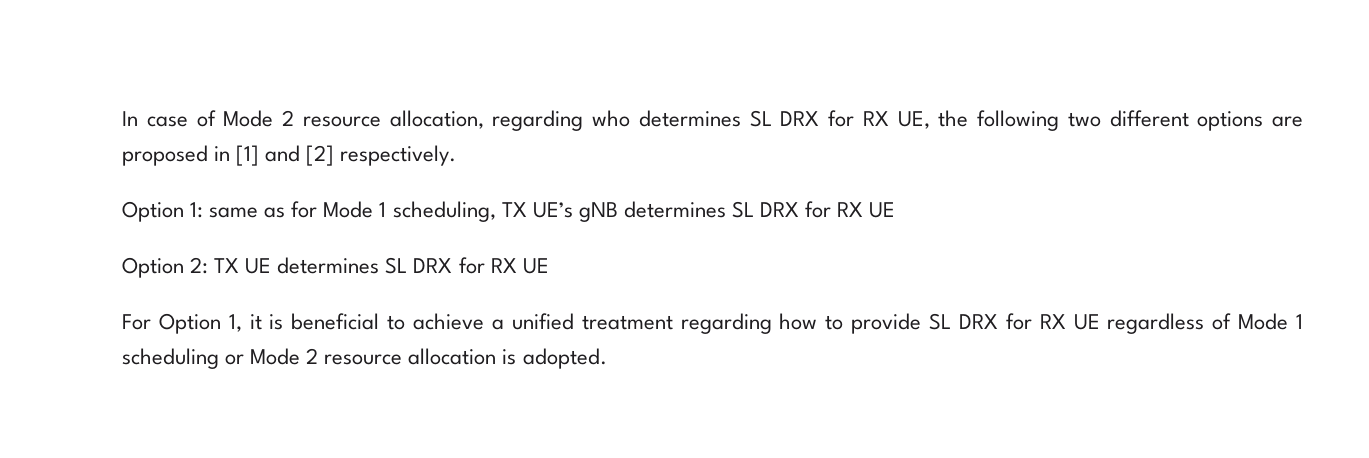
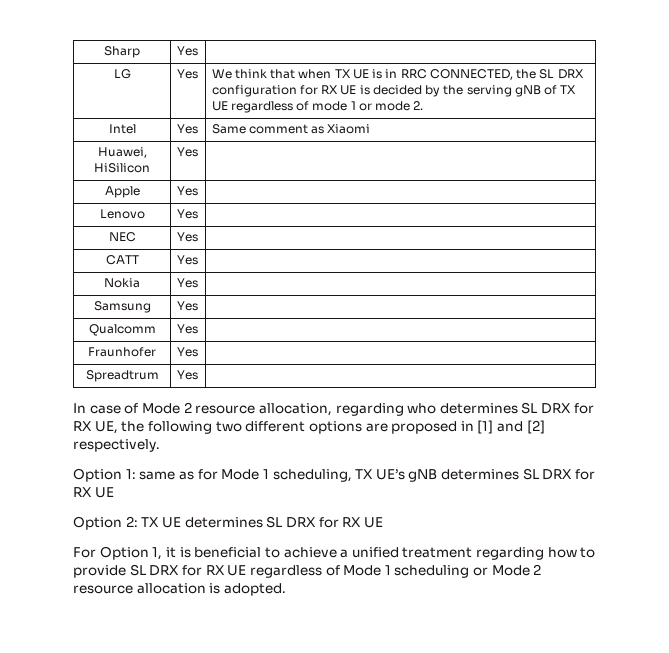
(122, 118) none -> [104,46,140,58] [176,46,198,56] [113,69,131,79] [176,69,198,79] [211,69,584,80] [211,85,577,97] [211,101,424,113] [108,124,136,134] [176,124,198,134] [211,124,371,134] [97,147,147,158] [94,163,150,173] [176,147,198,157] [104,186,140,198] [176,186,198,196] [99,209,145,219] [176,209,198,219] [108,232,136,242] [176,232,198,242] [105,255,139,265] [176,255,198,265] [104,278,140,288] [176,278,198,288] [93,301,151,313] [176,301,198,311] [88,324,156,336] [176,324,198,334] [88,347,156,357] [176,347,198,357] [85,370,159,382] [176,370,198,380] Sharp | Yes | // LG | Yes | We think that when TX UE is in RRC CONNECTED, the SL DRX configuration for RX UE is decided by the serving gNB of TX UE regardless of mode 1 or mode 2. // Intel | Yes | Same comment as Xiaomi // Huawei, HiSilicon | Yes | // Apple | Yes | // Lenovo | Yes | // NEC | Yes | // CATT | Yes | // Nokia | Yes | // Samsung | Yes | // Qualcomm | Yes | // Fraunhofer | Yes | // Spreadtrum | Yes | //

